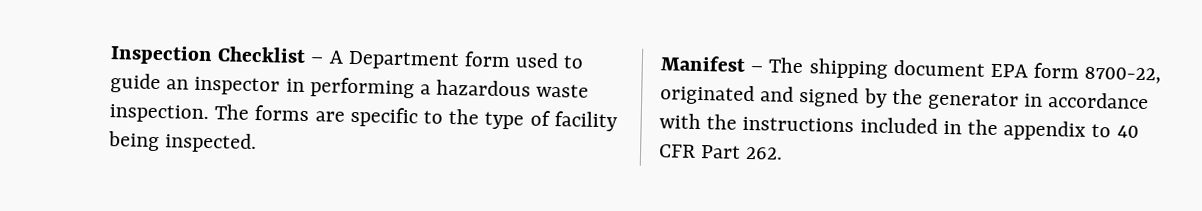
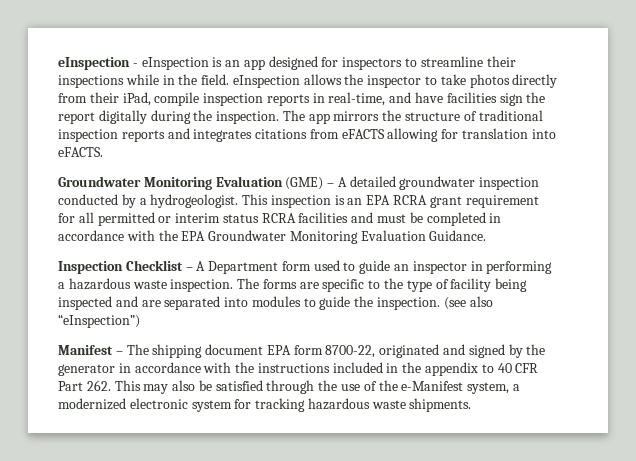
(110, 55) none -> [58,56,516,70] [58,74,558,88] [58,92,546,106] [58,110,543,124] [58,128,556,142] [58,147,103,157] [58,176,540,190] [58,194,539,208] [58,212,502,226] [58,230,487,244] eInspection - eInspection is an app designed for inspectors to streamline their inspections while in the field. eInspection allows the inspector to take photos directly from their iPad, compile inspection reports in real-time, and have facilities sign the report digitally during the inspection. The app mirrors the structure of traditional inspection reports and integrates citations from eFACTS allowing for translation into eFACTS. // Groundwater Monitoring Evaluation (GME) – A detailed groundwater inspection conducted by a hydrogeologist. This inspection is an EPA RCRA grant requirement for all permitted or interim status RCRA facilities and must be completed in accordance with the EPA Groundwater Monitoring Evaluation Guidance. //
[164,132,258,154] inspected. -> [58,296,493,310] [58,314,140,328] inspected and are separated into modules to guide the inspection. (see also “eInspection”)
(784, 153) none -> [114,380,520,394] [58,398,472,412] This may also be satisfied through the use of the e-Manifest system, a modernized electronic system for tracking hazardous waste shipments.

